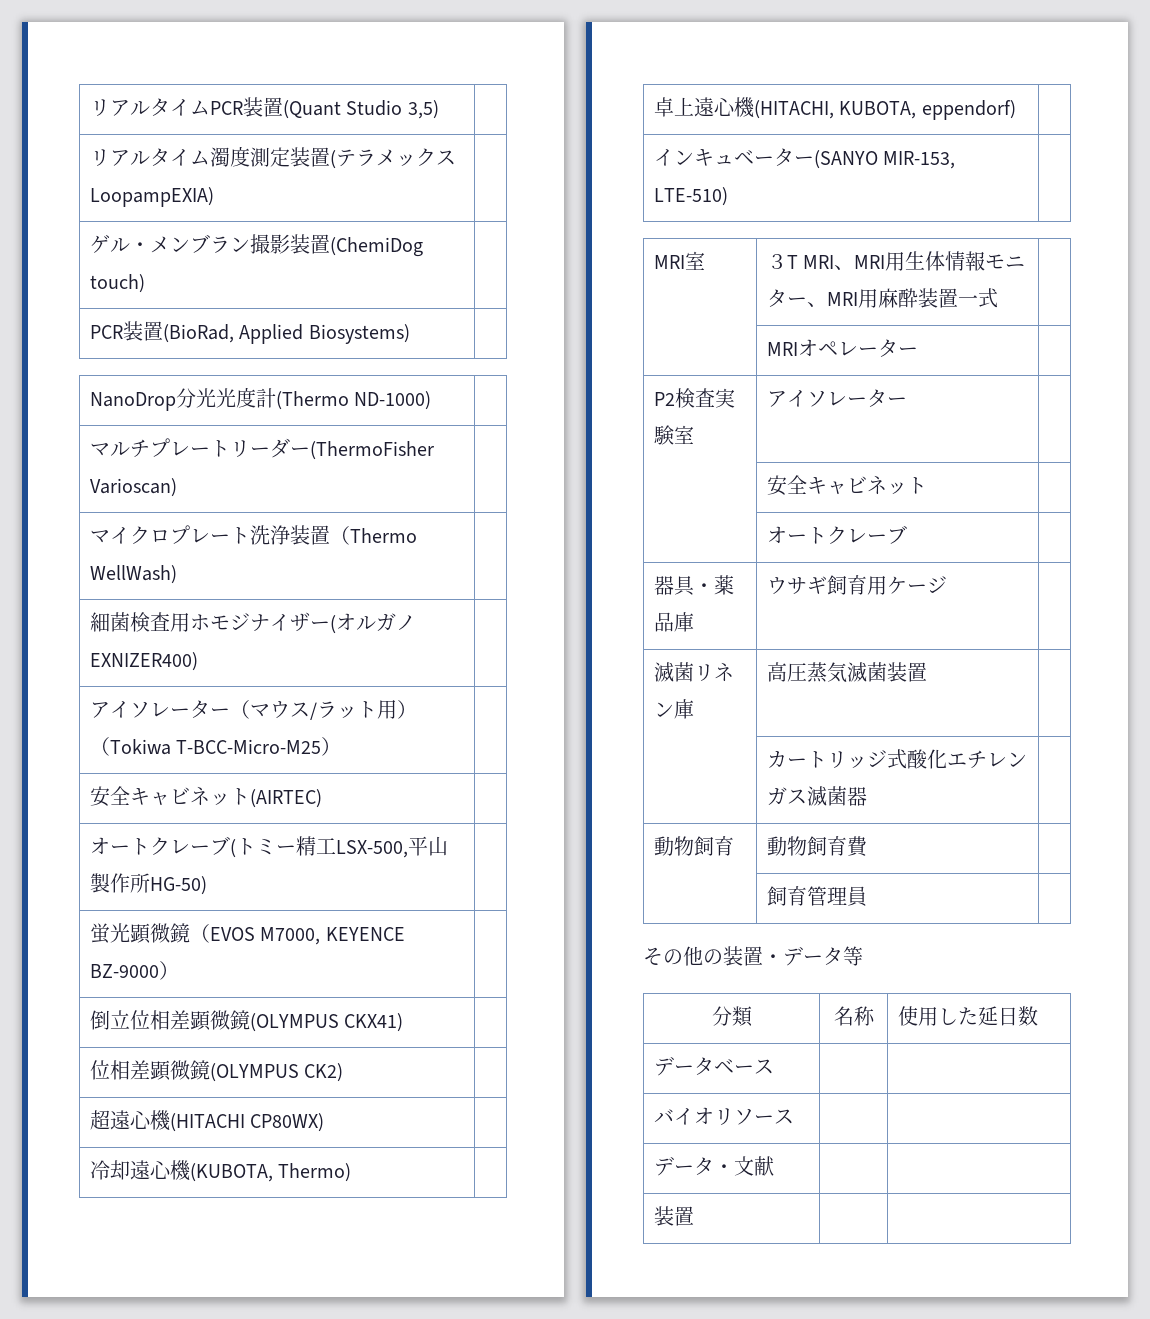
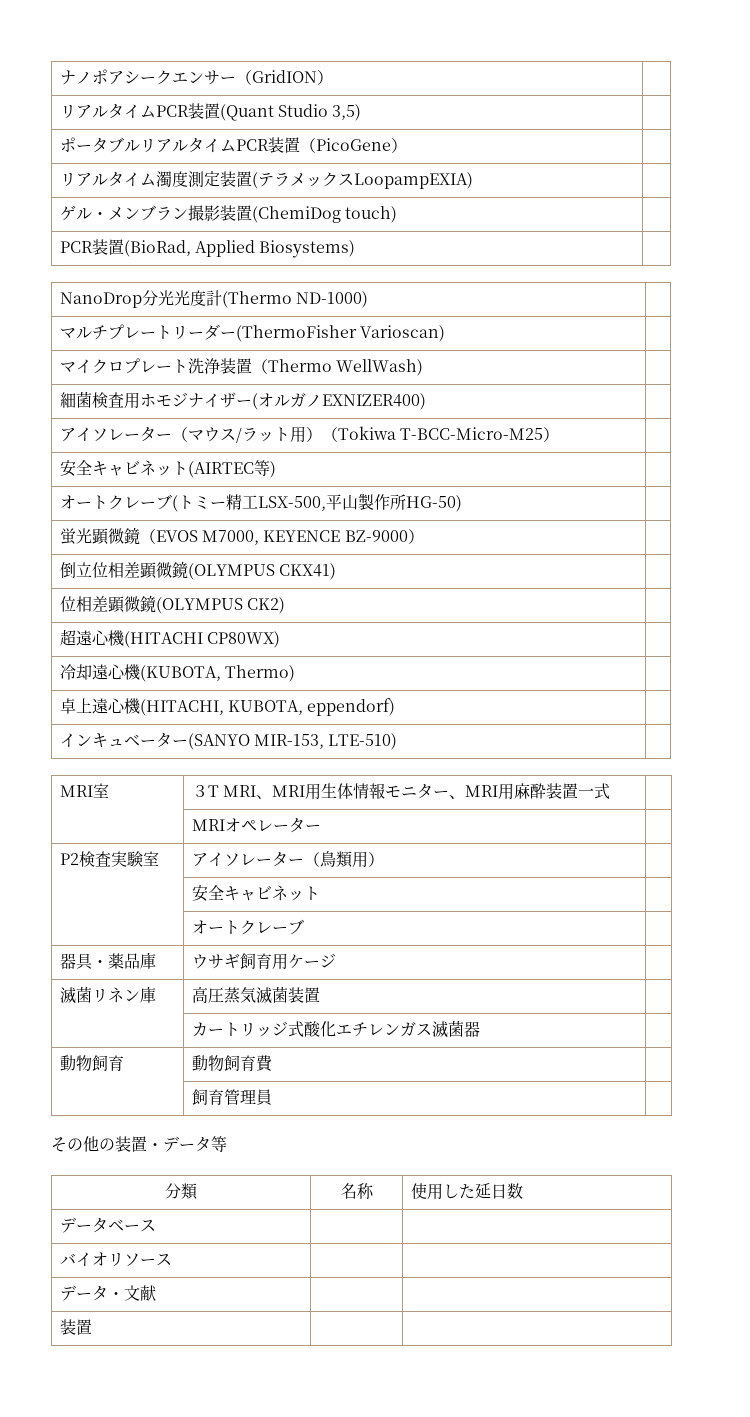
(89, 107) none -> [59,69,333,85] ナノポアシークエンサー（GridION） | //
(439, 109) none -> [59,137,407,153] // ポータブルリアルタイムPCR装置（PicoGene） |
[249,789,322,808] (AIRTEC) -> [187,460,276,478] (AIRTEC等)
(907, 401) none -> [303,851,384,868] （鳥類用）

